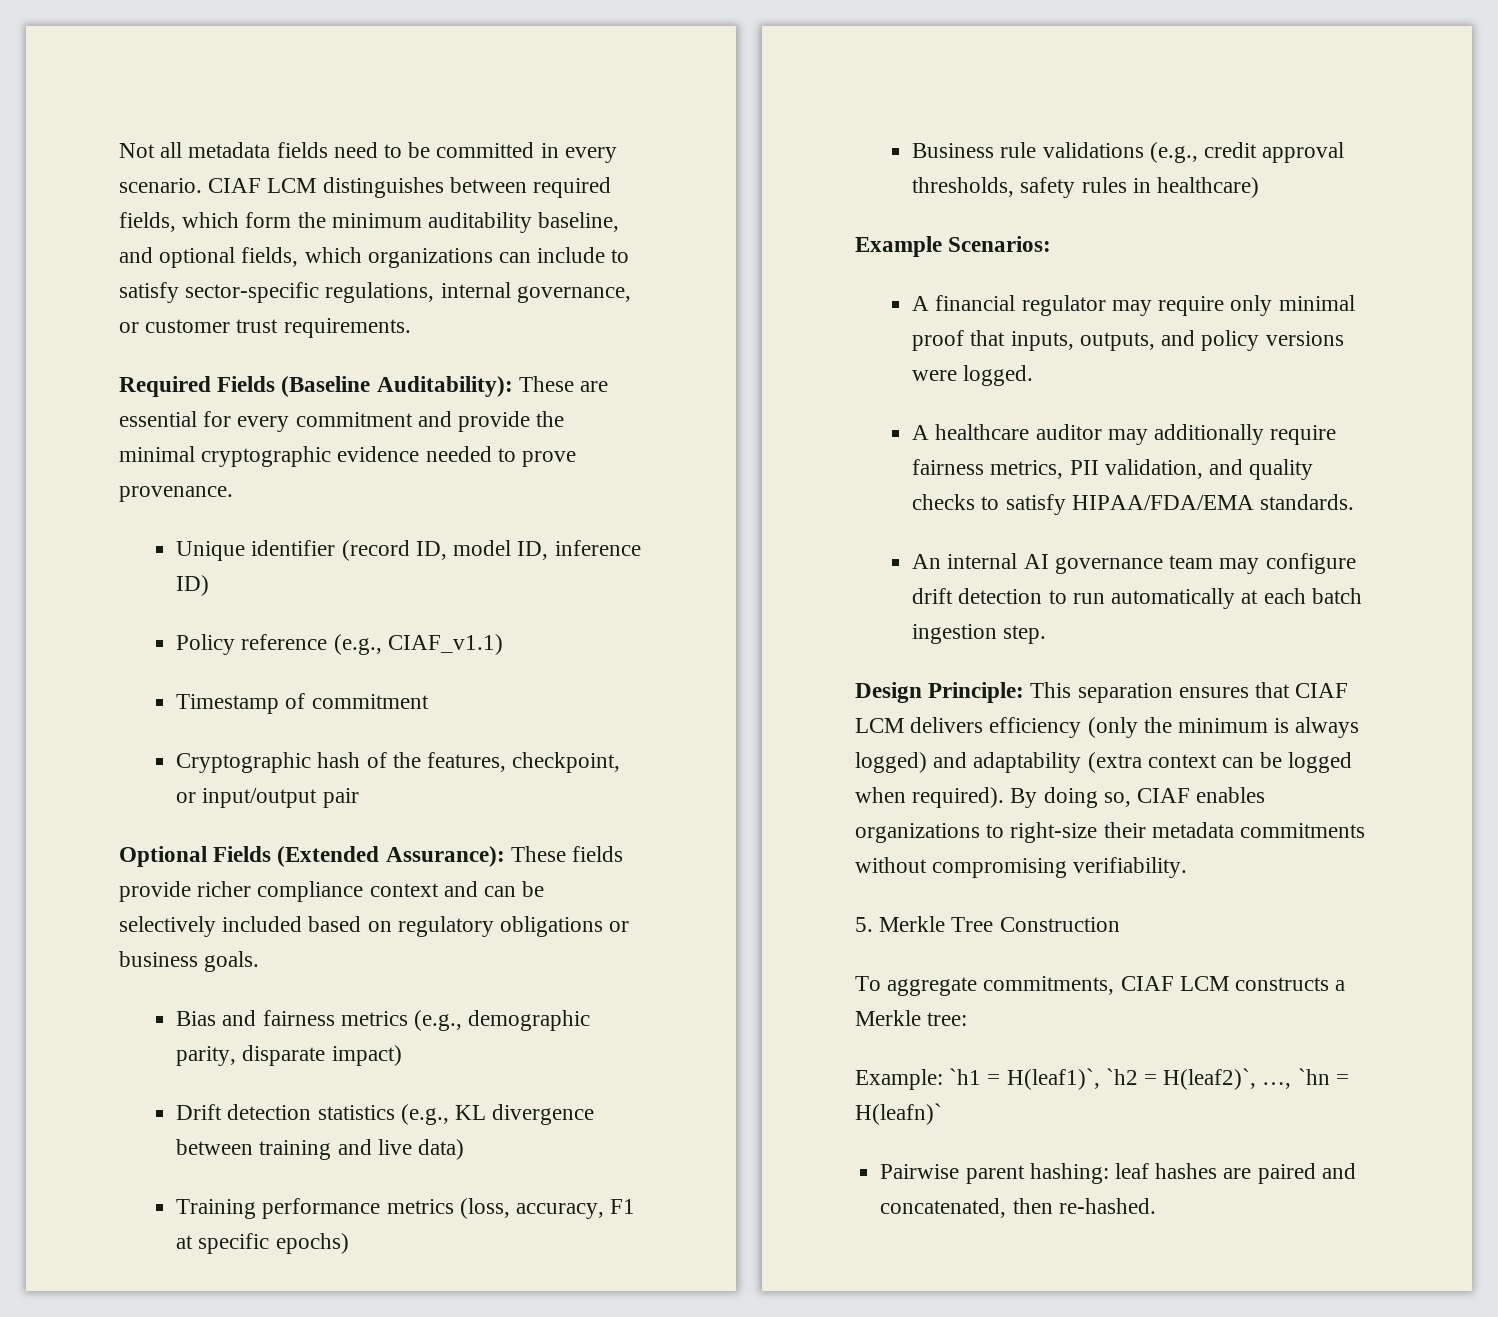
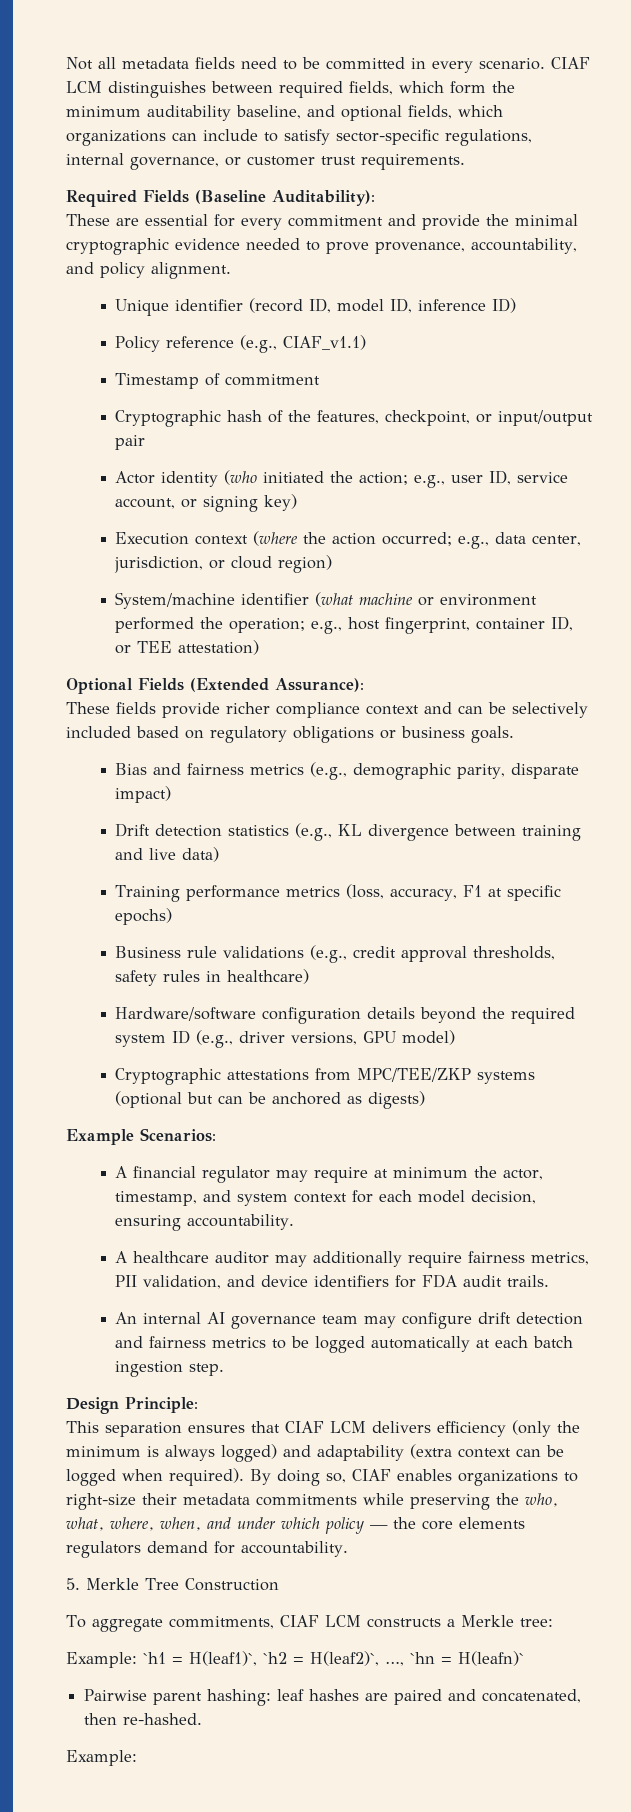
(513, 386) none -> (375, 198) //
[119,486,233,502] provenance. -> [375,238,577,254] [66,262,231,279] provenance, accountability, and policy alignment.
(359, 798) none -> [115,470,569,488] [115,494,298,512] [115,531,582,549] [114,555,333,573] [115,592,538,609] [115,616,574,634] [115,640,260,655] // Actor identity (who initiated the action; e.g., user ID, service account, or signing key) // Execution context (where the action occurred; e.g., data center, jurisdiction, or cloud region) // System/machine identifier (what machine or environment performed the operation; e.g., host fingerprint, container ID, or TEE attestation)
(505, 856) none -> (364, 685) //
(1260, 187) none -> [115,1007,576,1024] [115,1030,456,1048] [115,1068,536,1085] [115,1091,426,1109] // Hardware/software configuration details beyond the required system ID (e.g., driver versions, GPU model) // Cryptographic attestations from MPC/TEE/ZKP systems (optional but can be anchored as digests)
[1230,295,1355,316] [912,330,1344,351] [912,365,1034,386] only minimal proof that inputs, outputs, and policy versions were logged. -> [374,1166,544,1180] [115,1190,537,1206] [115,1214,295,1231] at minimum the actor, timestamp, and system context for each model decision, ensuring accountability.
[1249,459,1314,480] [912,494,1355,515] quality checks to satisfy HIPAA/FDA/EMA standards. -> [261,1274,550,1288] device identifiers for FDA audit trails.
[1048,590,1105,604] to run -> [115,1336,366,1353] and fairness metrics to be logged
(1025, 692) none -> (198, 1405) //
[855,857,1188,878] without compromising verifiability. -> [363,1493,558,1510] [66,1517,525,1534] [66,1541,348,1558] while preserving the who, what, where, when, and under which policy — the core elements regulators demand for accountability.
(1156, 1206) none -> [66,1750,137,1766] // Example:

